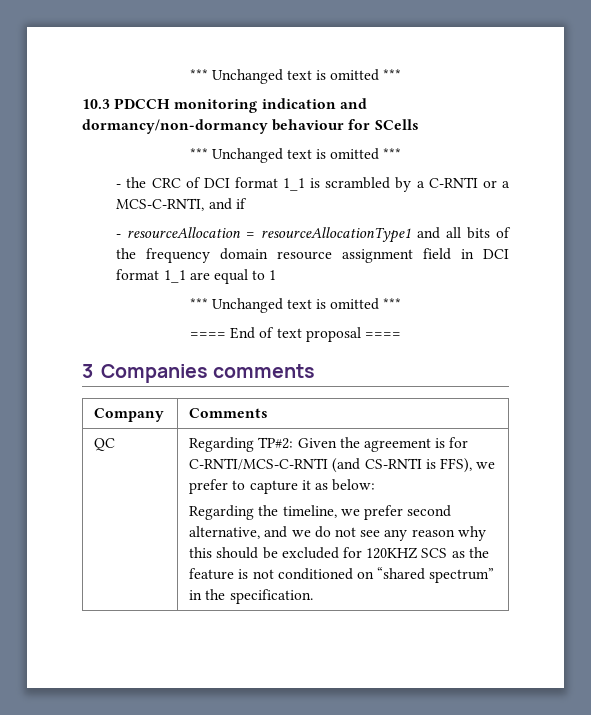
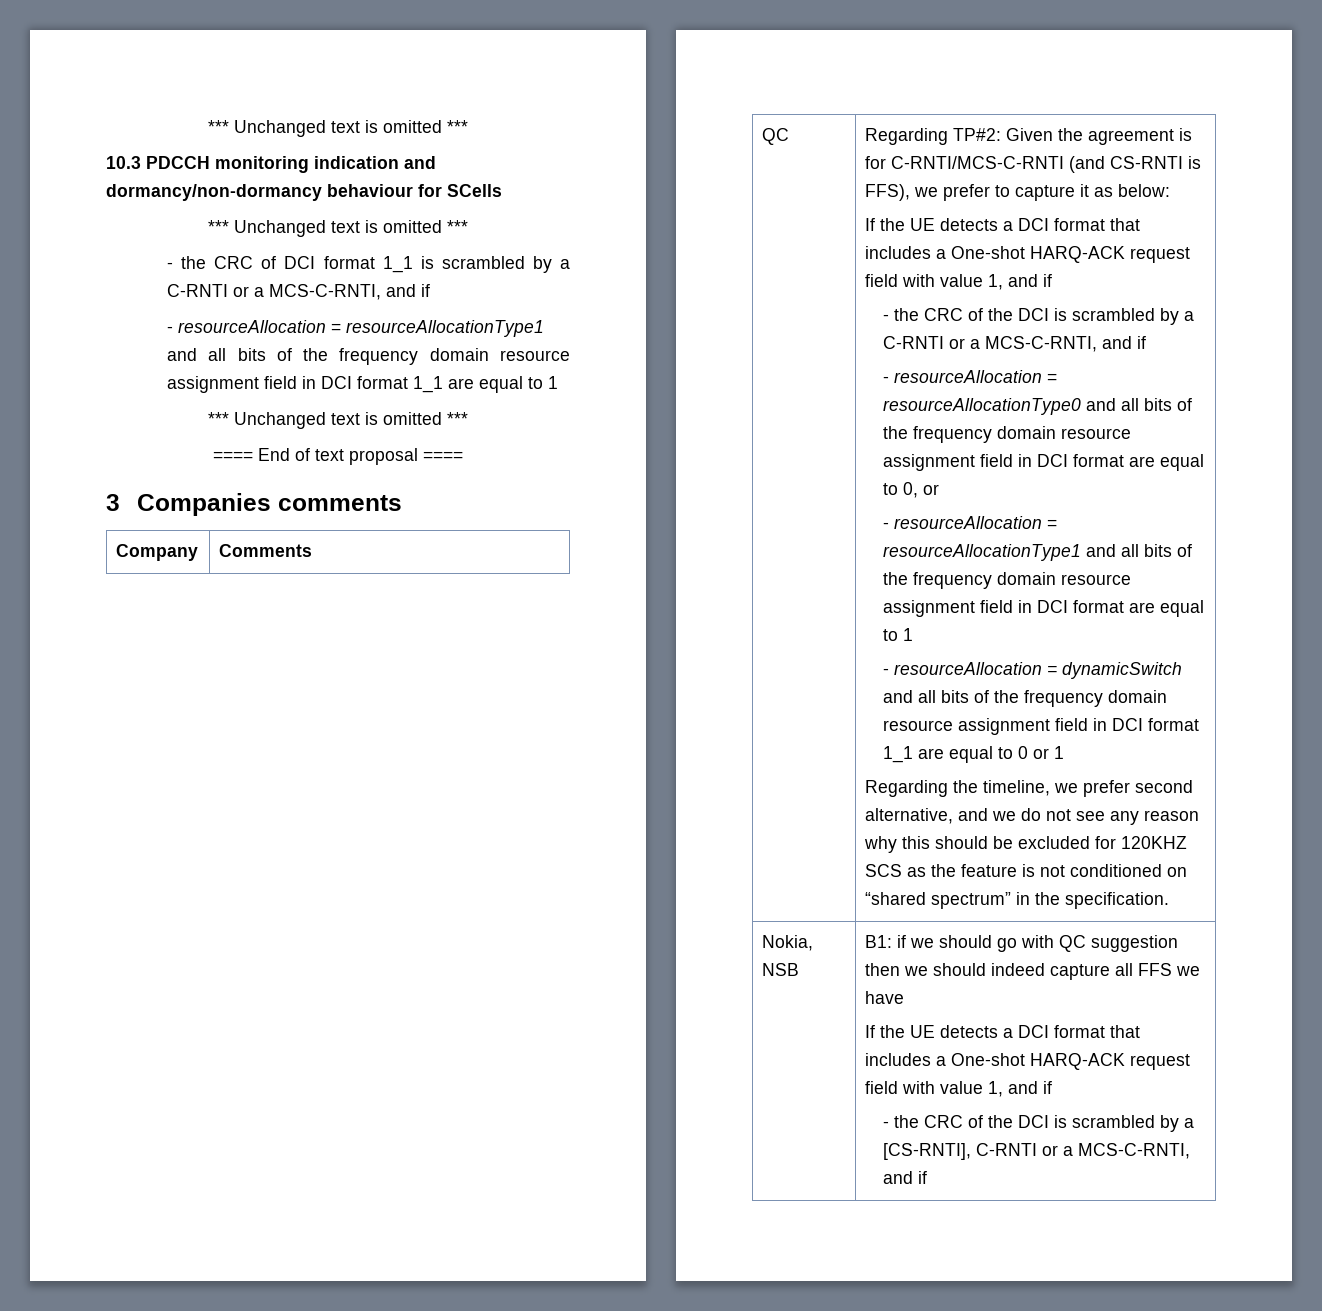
(376, 485) none -> [864,218,1140,231] [864,246,1190,263] [864,274,1052,290] [883,308,1195,325] [883,336,1147,352] [883,370,1058,383] [883,398,1193,415] [883,426,1132,443] [883,454,1205,471] [883,482,940,498] [883,516,1058,529] [883,544,1193,561] [883,572,1132,589] [883,600,1205,617] [883,628,914,641] [883,662,1183,679] [883,690,1168,707] [883,718,1200,735] [883,746,1065,763] // If the UE detects a DCI format that includes a One-shot HARQ-ACK request field with value 1, and if // - the CRC of the DCI is scrambled by a C-RNTI or a MCS-C-RNTI, and if // - resourceAllocation = resourceAllocationType0 and all bits of the frequency domain resource assignment field in DCI format are equal to 0, or // - resourceAllocation = resourceAllocationType1 and all bits of the frequency domain resource assignment field in DCI format are equal to 1 // - resourceAllocation = dynamicSwitch and all bits of the frequency domain resource assignment field in DCI format 1_1 are equal to 0 or 1
(313, 596) none -> [761,935,813,951] [761,963,799,976] [864,935,1178,952] [864,963,1200,980] [864,991,904,1004] [864,1025,1140,1038] [864,1053,1190,1070] [864,1081,1052,1097] [883,1115,1195,1132] [883,1143,1191,1160] [883,1171,928,1184] // Nokia, NSB | B1: if we should go with QC suggestion then we should indeed capture all FFS we have // If the UE detects a DCI format that includes a One-shot HARQ-ACK request field with value 1, and if // - the CRC of the DCI is scrambled by a [CS-RNTI], C-RNTI or a MCS-C-RNTI, and if

